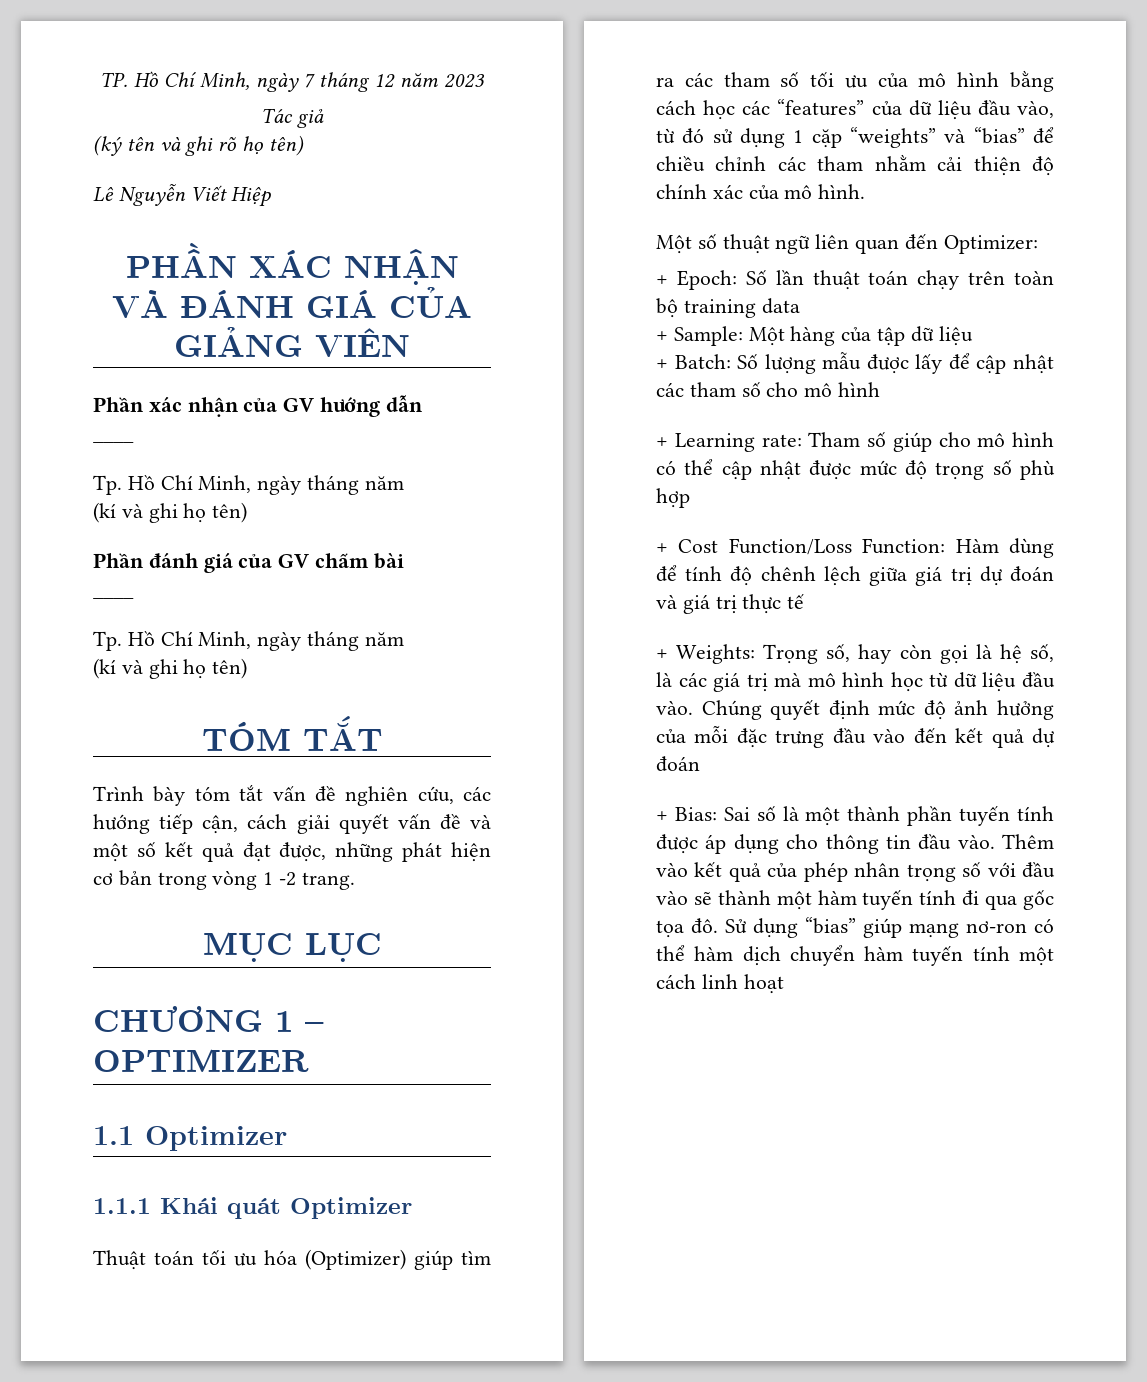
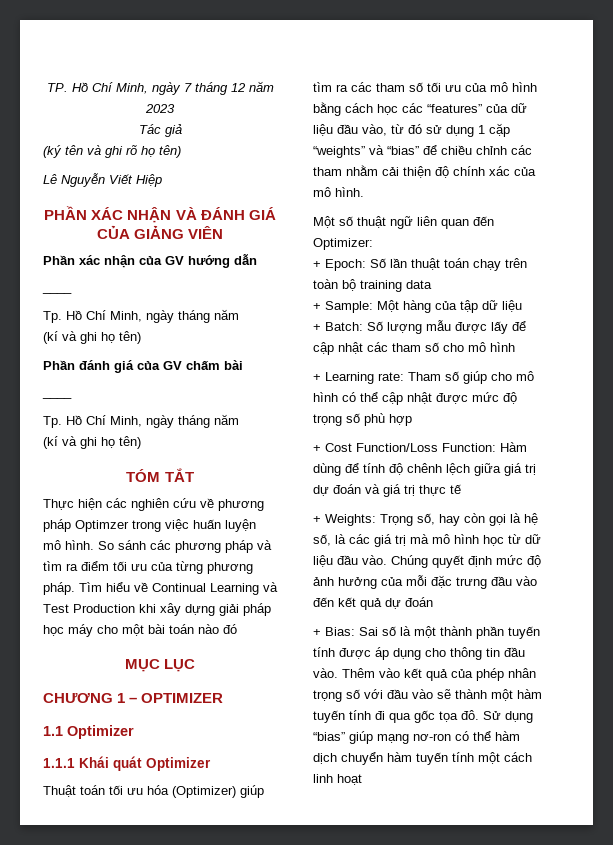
[93,784,491,806] [93,814,491,834] [93,842,491,862] [93,870,355,890] Trình bày tóm tắt vấn đề nghiên cứu, các hướng tiếp cận, cách giải quyết vấn đề và một số kết quả đạt được, những phát hiện cơ bản trong vòng 1 -2 trang. -> [43,498,264,511] [43,519,256,532] [43,540,272,553] [43,561,253,574] [43,582,278,595] [43,603,271,616] [43,624,237,637] Thực hiện các nghiên cứu về phương pháp Optimzer trong việc huấn luyện mô hình. So sánh các phương pháp và tìm ra điểm tối ưu của từng phương pháp. Tìm hiểu về Continual Learning và Test Production khi xây dựng giải pháp học máy cho một bài toán nào đó

